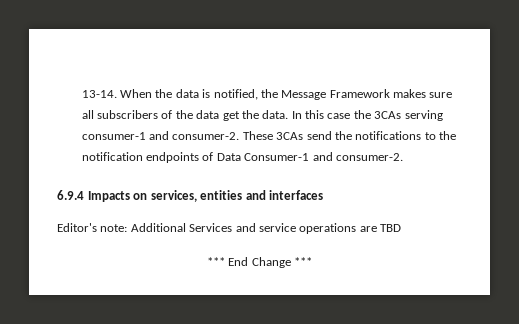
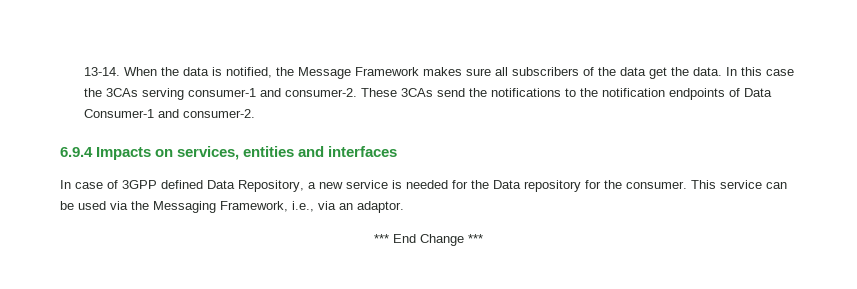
[57,223,401,234] Editor's note: Additional Services and service operations are TBD -> [60,180,787,192] [60,201,404,213] In case of 3GPP defined Data Repository, a new service is needed for the Data repository for the consumer. This service can be used via the Messaging Framework, i.e., via an adaptor.

